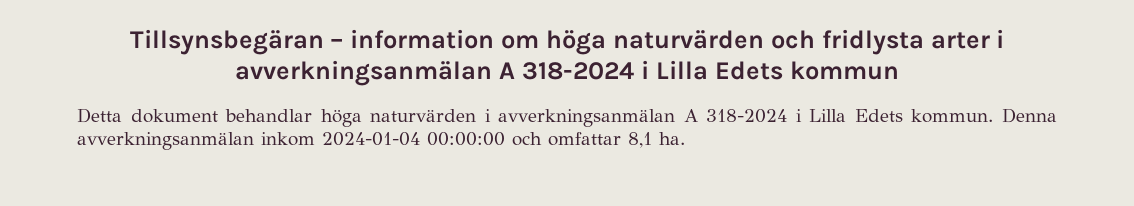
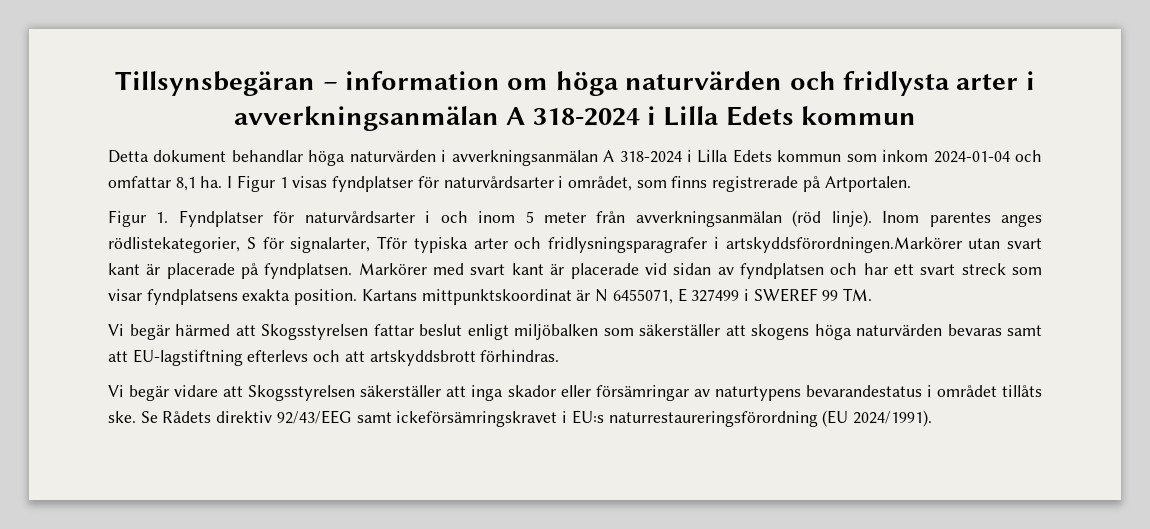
[911,108,1057,123] [77,132,254,150] kommun. Denna avverkningsanmälan -> [777,150,877,162] kommun som
[427,132,505,146] 00:00:00 -> (1010, 157) none
(685, 138) none -> [227,175,911,192] [108,210,1042,227] [108,236,1042,253] [108,263,1043,279] [108,288,873,305] [108,324,1042,340] [108,349,560,366] [108,385,1042,401] [108,410,932,427] I Figur 1 visas fyndplatser för naturvårdsarter i området, som finns registrerade på Artportalen. // Figur 1. Fyndplatser för naturvårdsarter i och inom 5 meter från avverkningsanmälan (röd linje). Inom parentes anges rödlistekategorier, S för signalarter, Tför typiska arter och fridlysningsparagrafer i artskyddsförordningen.Markörer utan svart kant är placerade på fyndplatsen. Markörer med svart kant är placerade vid sidan av fyndplatsen och har ett svart streck som visar fyndplatsens exakta position. Kartans mittpunktskoordinat är N 6455071, E 327499 i SWEREF 99 TM. // Vi begär härmed att Skogsstyrelsen fattar beslut enligt miljöbalken som säkerställer att skogens höga naturvärden bevaras samt att EU-lagstiftning efterlevs och att artskyddsbrott förhindras. // Vi begär vidare att Skogsstyrelsen säkerställer att inga skador eller försämringar av naturtypens bevarandestatus i området tillåts ske. Se Rådets direktiv 92/43/EEG samt ickeförsämringskravet i EU:s naturrestaureringsförordning (EU 2024/1991).

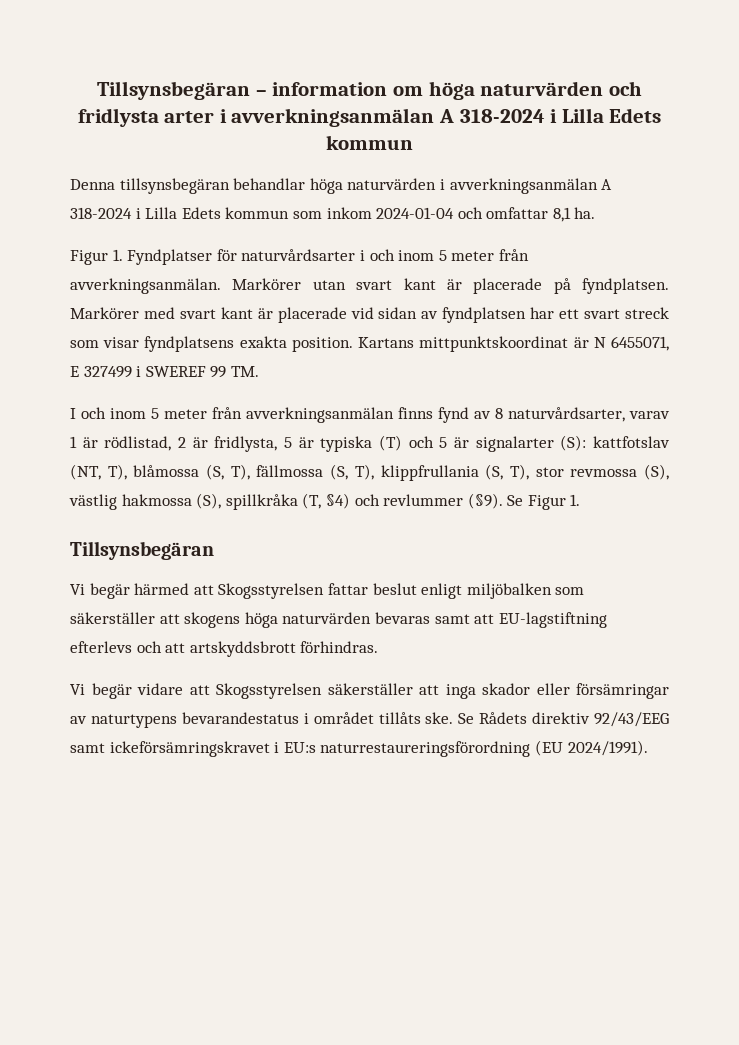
[108,150,227,163] Detta dokument -> [70,178,230,194] Denna tillsynsbegäran
[227,175,911,192] I Figur 1 visas fyndplatser för naturvårdsarter i området, som finns registrerade på Artportalen. -> (596, 213) none
[635,210,1042,227] [108,236,962,253] avverkningsanmälan (röd linje). Inom parentes anges rödlistekategorier, S för signalarter, Tför typiska arter och fridlysningsparagrafer i artskyddsförordningen.Markörer -> [70,278,302,294] avverkningsanmälan. Markörer
[830,263,858,275] och -> (527, 315) none
(873, 294) none -> [70,407,670,423] [70,435,671,452] [70,464,669,481] [69,493,581,510] [70,541,214,560] // I och inom 5 meter från avverkningsanmälan finns fynd av 8 naturvårdsarter, varav 1 är rödlistad, 2 är fridlysta, 5 är typiska (T) och 5 är signalarter (S): kattfotslav (NT, T), blåmossa (S, T), fällmossa (S, T), klippfrullania (S, T), stor revmossa (S), västlig hakmossa (S), spillkråka (T, §4) och revlummer (§9). Se Figur 1. // Tillsynsbegäran

